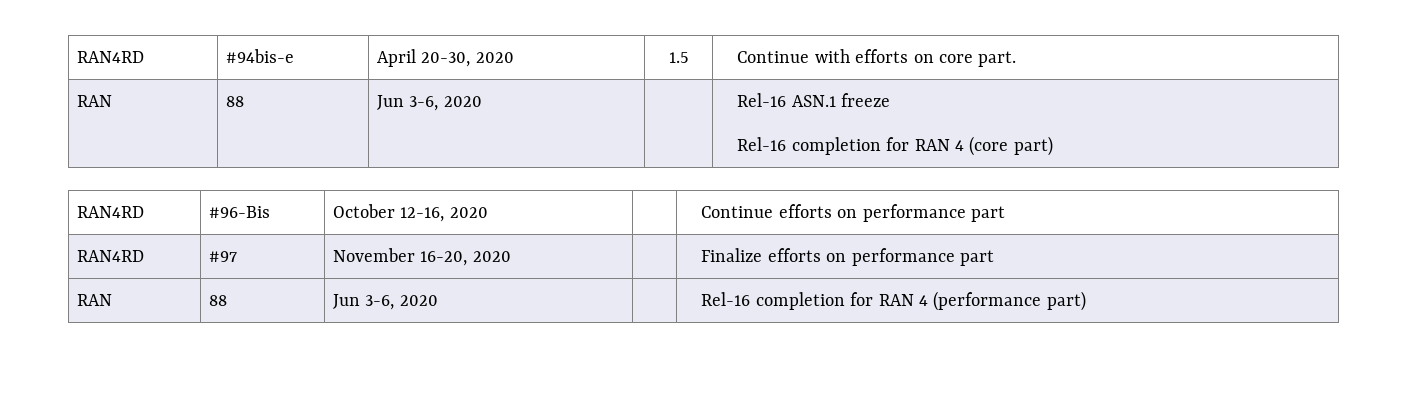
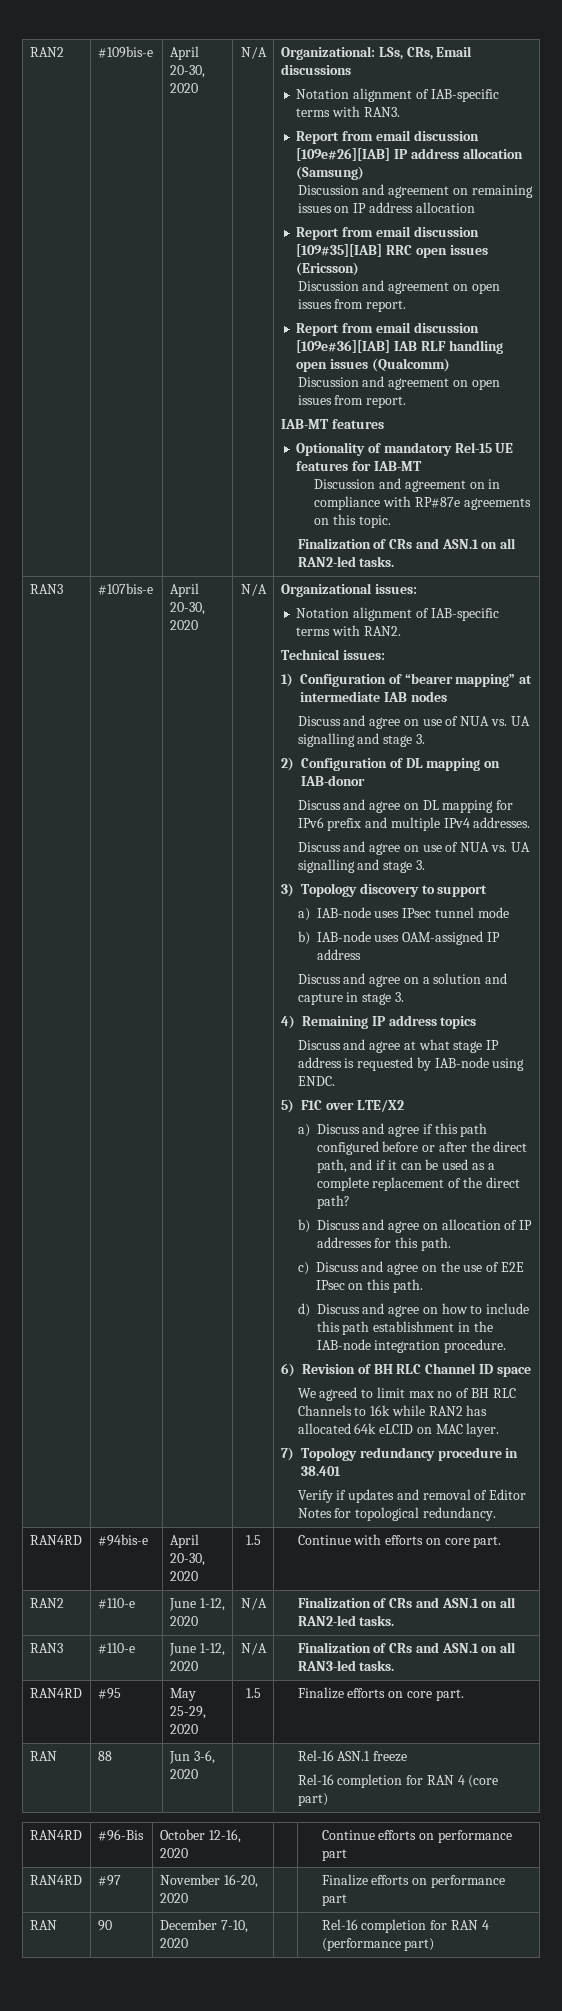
(77, 57) none -> [29,47,64,57] [97,46,153,58] [169,46,199,60] [169,65,205,78] [169,83,198,93] [240,47,267,59] [280,46,473,60] [280,64,351,75] [296,88,499,102] [296,106,400,117] [296,130,479,144] [296,148,523,161] [296,166,365,180] [297,184,533,198] [297,202,475,213] [296,226,479,240] [296,244,488,258] [296,262,360,276] [297,280,500,294] [297,299,407,312] [296,322,479,336] [296,340,503,354] [296,358,450,372] [297,376,500,390] [297,395,407,408] [280,419,384,429] [296,442,514,456] [296,461,422,471] [314,478,501,492] [314,496,531,510] [314,514,391,528] [297,538,517,549] [297,556,395,567] [29,584,63,594] [97,583,153,595] [169,583,199,597] [169,602,205,615] [169,620,198,630] [240,584,267,596] [280,583,417,597] [296,607,499,621] [296,625,401,636] [280,649,385,660] [280,673,533,687] [299,691,447,702] [297,715,530,729] [297,733,425,747] [280,757,501,771] [300,775,365,786] [297,799,514,813] [297,817,531,831] [297,841,530,855] [297,859,425,873] [280,883,488,897] [297,907,509,921] [297,931,500,945] [316,949,361,960] [297,973,508,987] [297,992,404,1005] [280,1015,477,1029] [297,1039,500,1053] [297,1057,525,1071] [297,1076,335,1086] [280,1099,404,1113] [297,1123,488,1137] [316,1141,528,1155] [316,1159,495,1173] [316,1177,520,1191] [316,1195,350,1209] [297,1219,533,1233] [316,1237,451,1251] [297,1261,525,1275] [315,1279,423,1293] [297,1303,530,1317] [316,1321,493,1335] [316,1339,507,1353] [280,1363,531,1377] [297,1387,516,1401] [297,1405,488,1416] [297,1423,500,1437] [280,1447,519,1461] [300,1466,341,1476] [297,1489,527,1503] [297,1507,496,1521] RAN2 | #109bis-e | April 20-30, 2020 | N/A | Organizational: LSs, CRs, Email discussions // Notation alignment of IAB-specific terms with RAN3. // Report from email discussion [109e#26][IAB] IP address allocation (Samsung) // Discussion and agreement on remaining issues on IP address allocation // Report from email discussion [109#35][IAB] RRC open issues (Ericsson) // Discussion and agreement on open issues from report. // Report from email discussion [109e#36][IAB] IAB RLF handling open issues (Qualcomm) // Discussion and agreement on open issues from report. // IAB-MT features // Optionality of mandatory Rel-15 UE features for IAB-MT // Discussion and agreement on in compliance with RP#87e agreements on this topic. // Finalization of CRs and ASN.1 on all RAN2-led tasks. // RAN3 | #107bis-e | April 20-30, 2020 | N/A | Organizational issues: // Notation alignment of IAB-specific terms with RAN2. // Technical issues: // 1) Configuration of “bearer mapping” at intermediate IAB nodes // Discuss and agree on use of NUA vs. UA signalling and stage 3. // 2) Configuration of DL mapping on IAB-donor // Discuss and agree on DL mapping for IPv6 prefix and multiple IPv4 addresses. // Discuss and agree on use of NUA vs. UA signalling and stage 3. // 3) Topology discovery to support // a) IAB-node uses IPsec tunnel mode // b) IAB-node uses OAM-assigned IP address // Discuss and agree on a solution and capture in stage 3. // 4) Remaining IP address topics // Discuss and agree at what stage IP address is requested by IAB-node using ENDC. // 5) F1C over LTE/X2 // a) Discuss and agree if this path configured before or after the direct path, and if it can be used as a complete replacement of the direct path? // b) Discuss and agree on allocation of IP addresses for this path. // c) Discuss and agree on the use of E2E IPsec on this path. // d) Discuss and agree on how to include this path establishment in the IAB-node integration procedure. // 6) Revision of BH RLC Channel ID space // We agreed to limit max no of BH RLC Channels to 16k while RAN2 has allocated 64k eLCID on MAC layer. // 7) Topology redundancy procedure in 38.401 // Verify if updates and removal of Editor Notes for topological redundancy. //
(1017, 59) none -> [29,1598,64,1608] [97,1598,135,1609] [168,1598,225,1611] [169,1616,198,1626] [240,1598,267,1610] [297,1597,517,1608] [297,1615,395,1626] [29,1643,63,1653] [97,1643,135,1654] [168,1643,225,1656] [169,1661,198,1671] [240,1643,267,1655] [297,1642,517,1653] [297,1660,395,1671] [29,1688,82,1698] [97,1688,121,1699] [169,1688,196,1701] [169,1706,206,1719] [169,1724,198,1734] [245,1688,261,1698] [297,1687,464,1701] // RAN2 | #110-e | June 1-12, 2020 | N/A | Finalization of CRs and ASN.1 on all RAN2-led tasks. // RAN3 | #110-e | June 1-12, 2020 | N/A | Finalization of CRs and ASN.1 on all RAN3-led tasks. // RAN4RD | #95 | May 25-29, 2020 | 1.5 | Finalize efforts on core part.
[209,295,228,306] [333,294,395,310] 88 | Jun 3-6, -> [97,1920,112,1931] [159,1919,248,1933] 90 | December 7-10,

